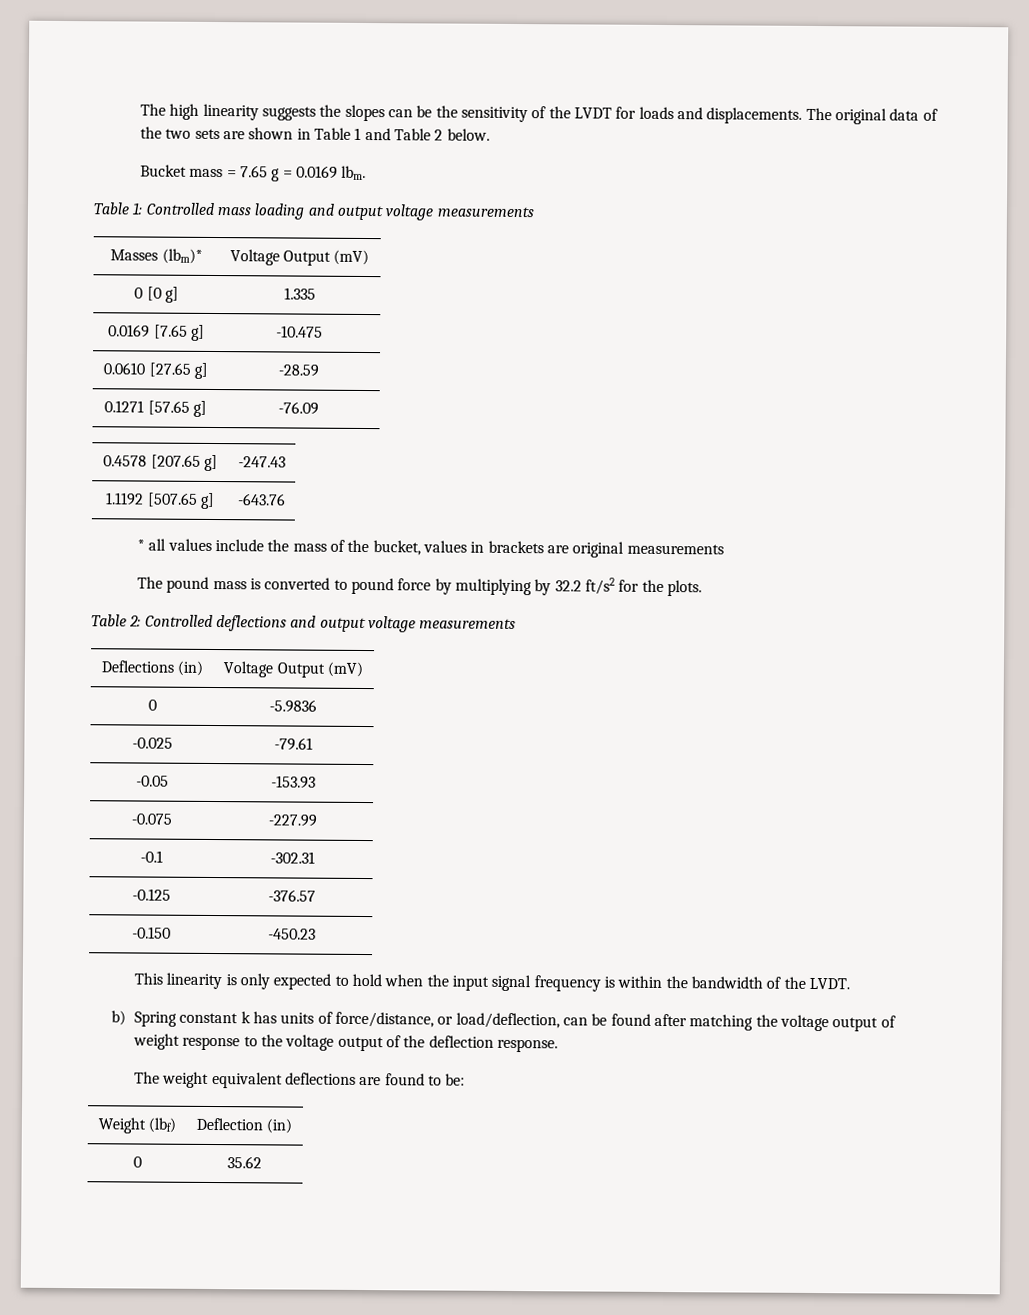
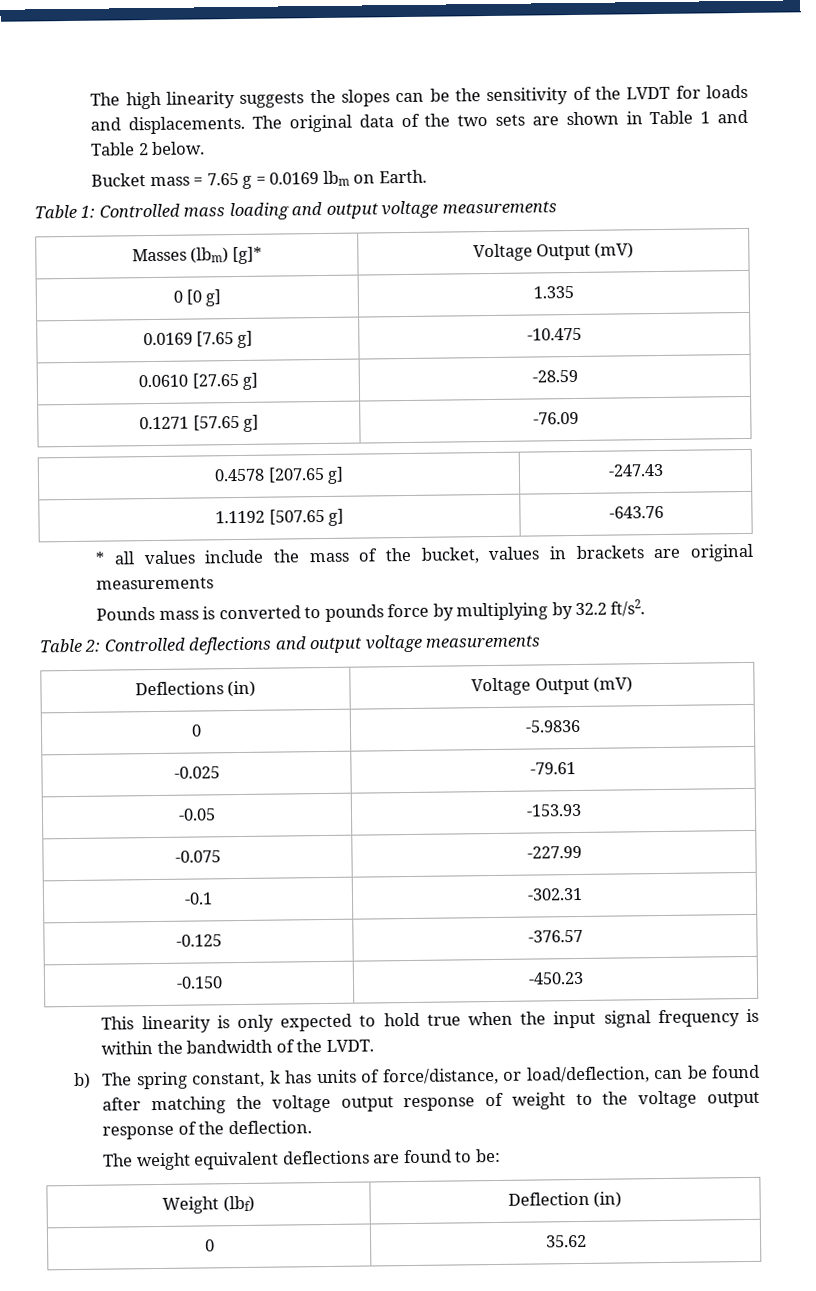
[341,165,367,181] lbm. -> [322,169,427,186] lbm on Earth.
[161,248,203,264] (lbm)* -> [190,246,263,265] (lbm) [g]*
[137,576,210,593] The pound -> [96,606,156,621] Pounds
[351,577,395,595] pound -> [324,604,384,622] pounds
[584,577,702,597] ft/s2 for the plots. -> [610,599,646,617] ft/s2.
(383, 980) none -> [426,1014,461,1026] true
[134,1011,239,1027] Spring constant -> [102,1071,266,1090] The spring constant,
(879, 1024) none -> [403,1097,476,1112] response
[182,1036,241,1051] response -> (566, 1101) none
[386,1035,558,1053] of the deflection response. -> [102,1120,312,1140] response of the deflection.

